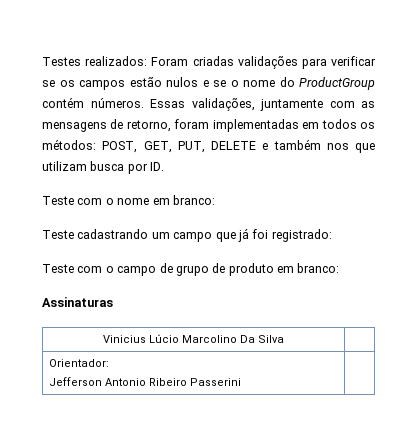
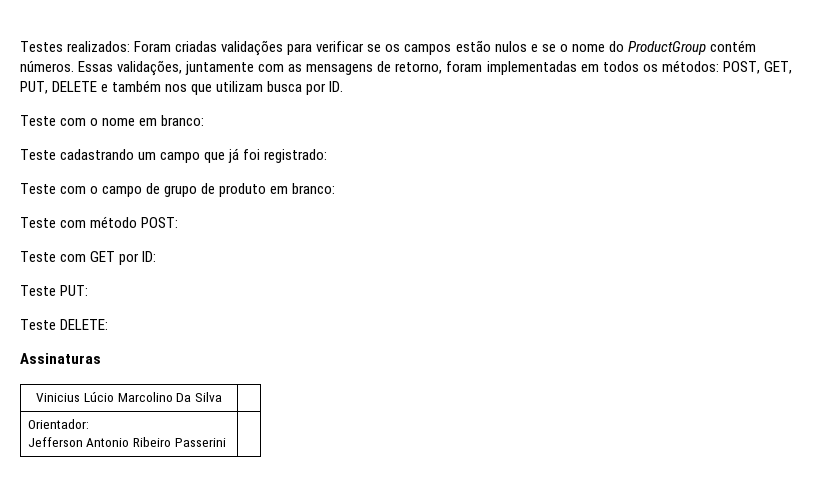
(340, 268) none -> [20,216,179,228] [20,251,157,265] [20,285,89,296] [20,319,109,330] // Teste com método POST: // Teste com GET por ID: // Teste PUT: // Teste DELETE:

